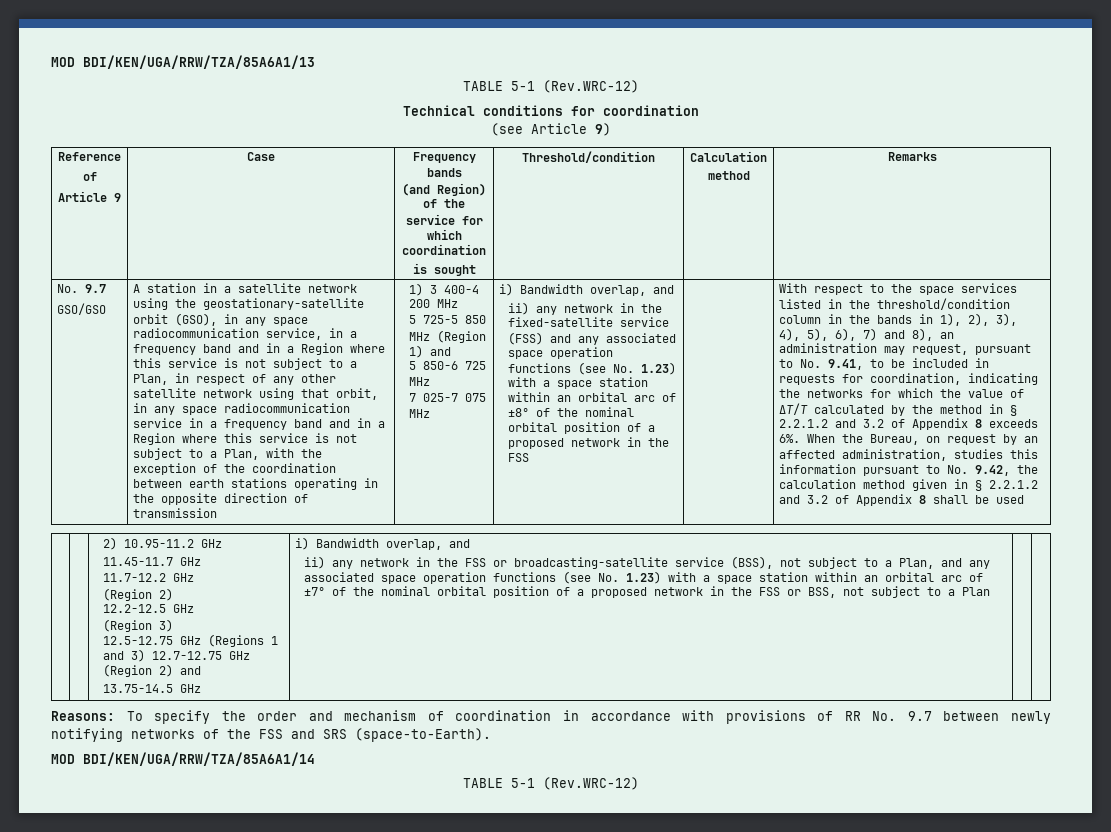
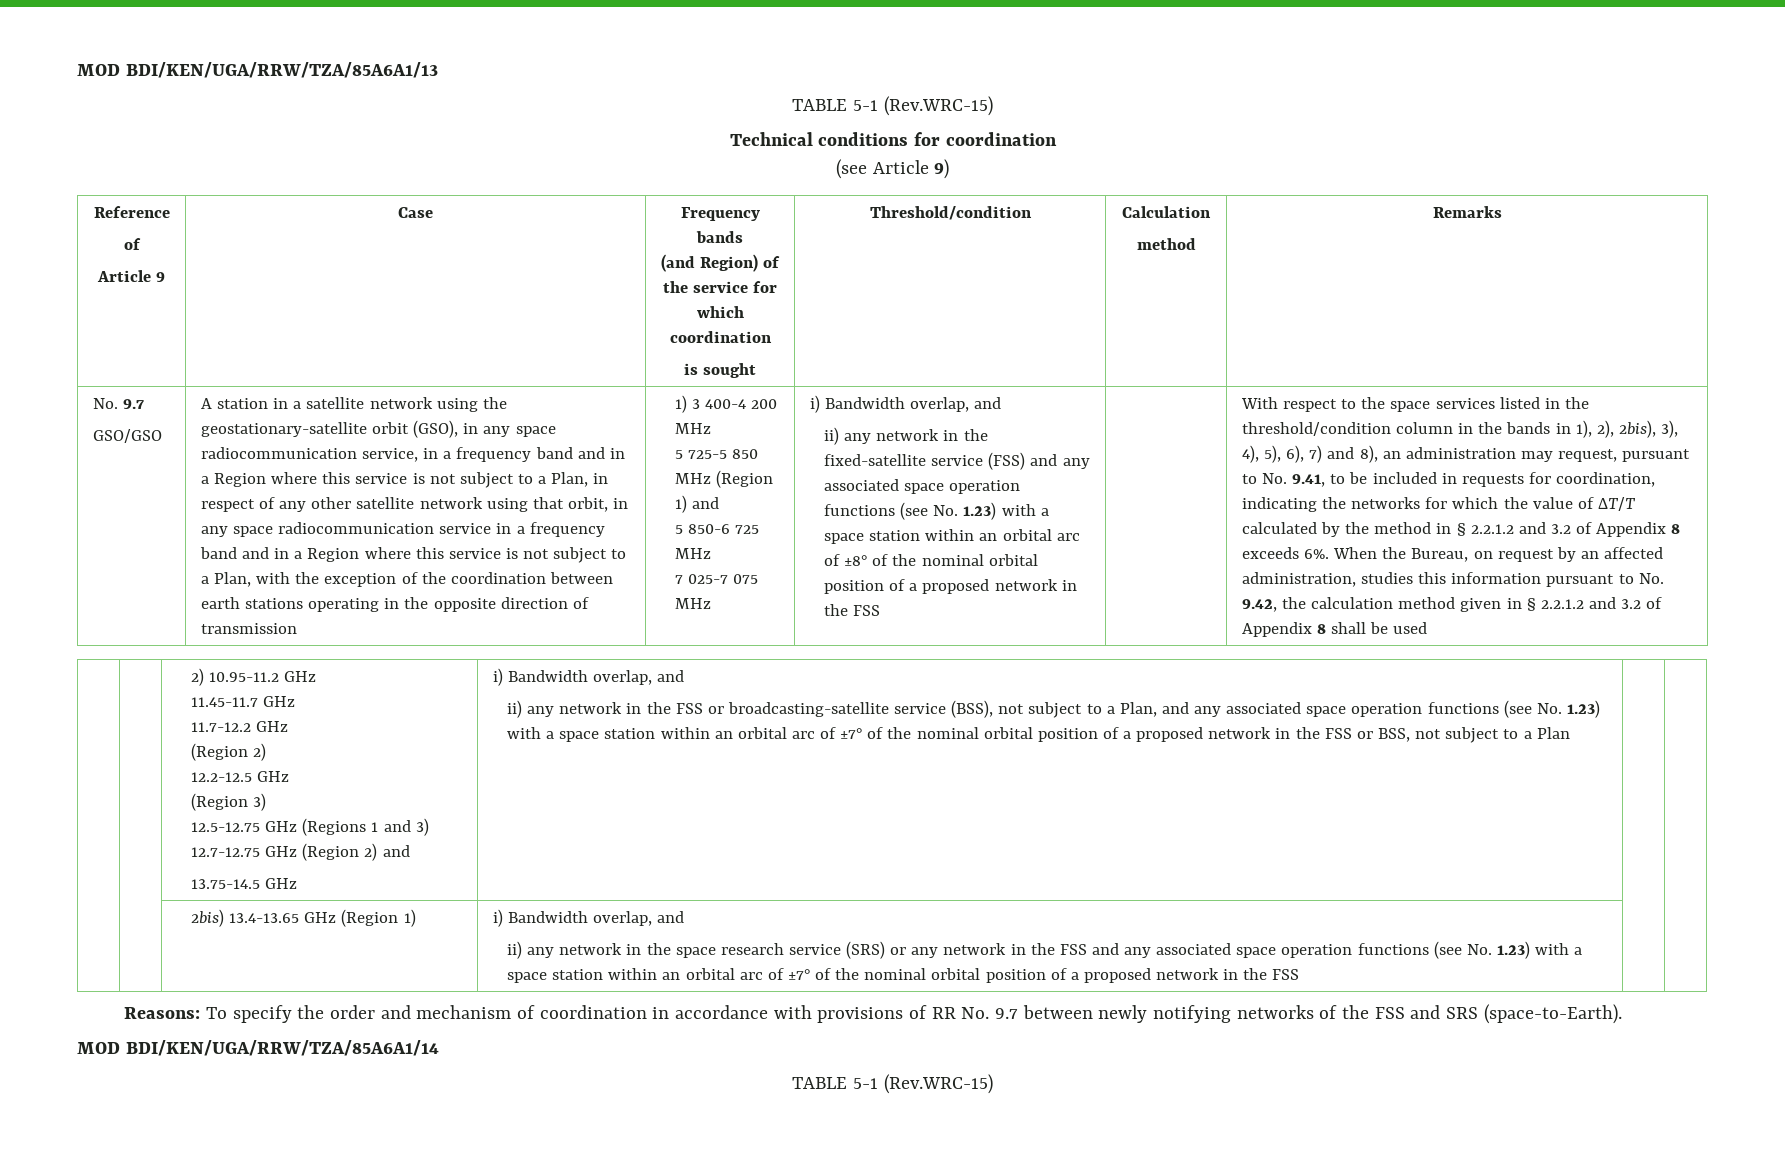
[543,80,639,93] (Rev.WRC-12) -> [883,96,993,116] (Rev.WRC-15)
(990, 319) none -> [1618,420,1656,438] 2bis),
(990, 591) none -> [191,909,416,927] [492,909,685,927] [507,941,1583,959] [507,968,1300,983] // | | 2bis) 13.4-13.65 GHz (Region 1) | i) Bandwidth overlap, and // ii) any network in the space research service (SRS) or any network in the FSS and any associated space operation functions (see No. 1.23) with a space station within an orbital arc of ±7° of the nominal orbital position of a proposed network in the FSS | |
[543,777,639,790] (Rev.WRC-12) -> [883,1074,993,1094] (Rev.WRC-15)

